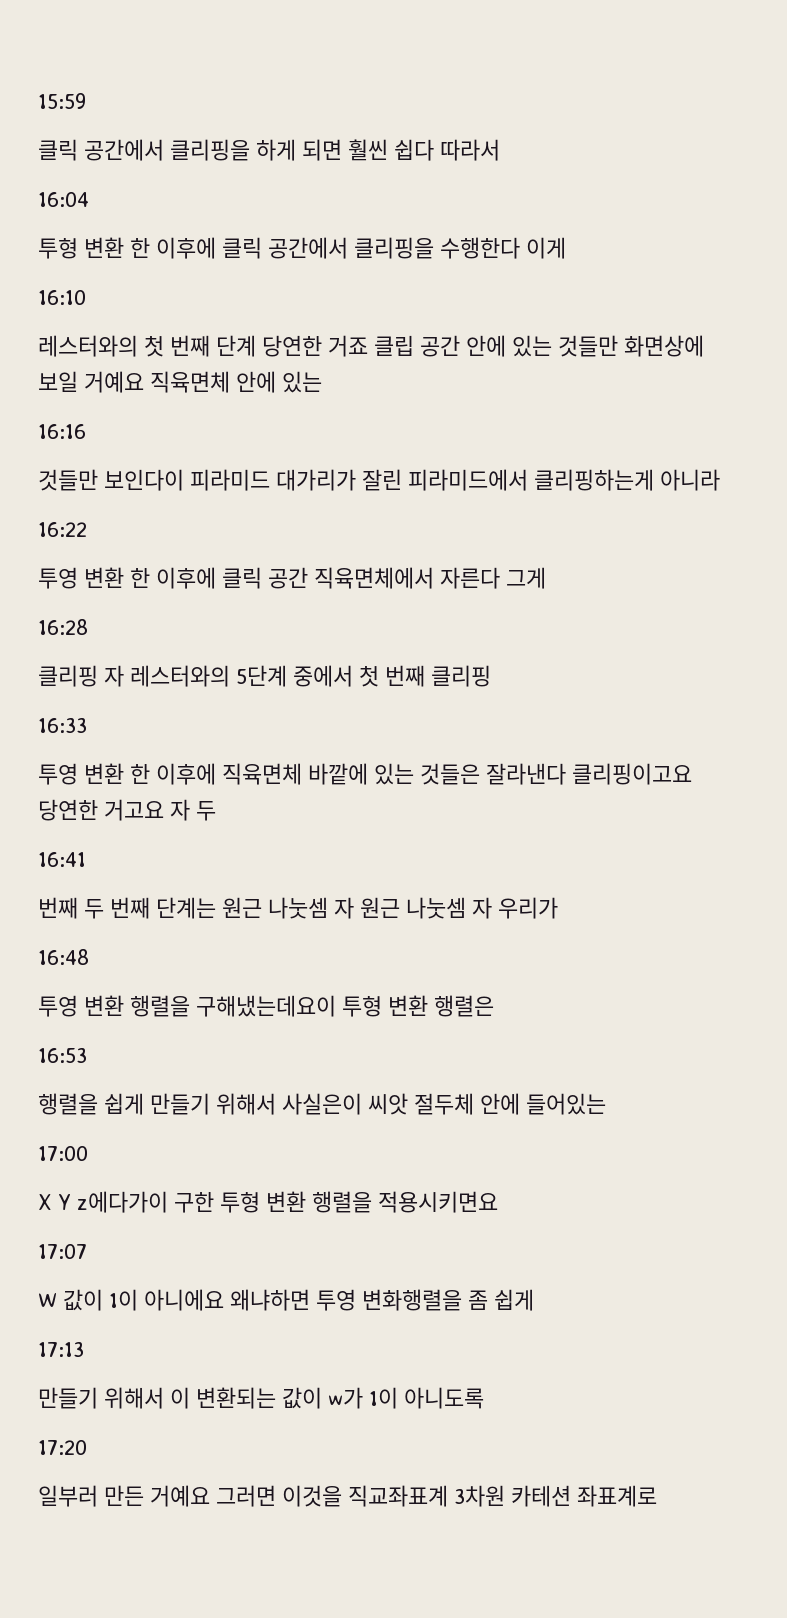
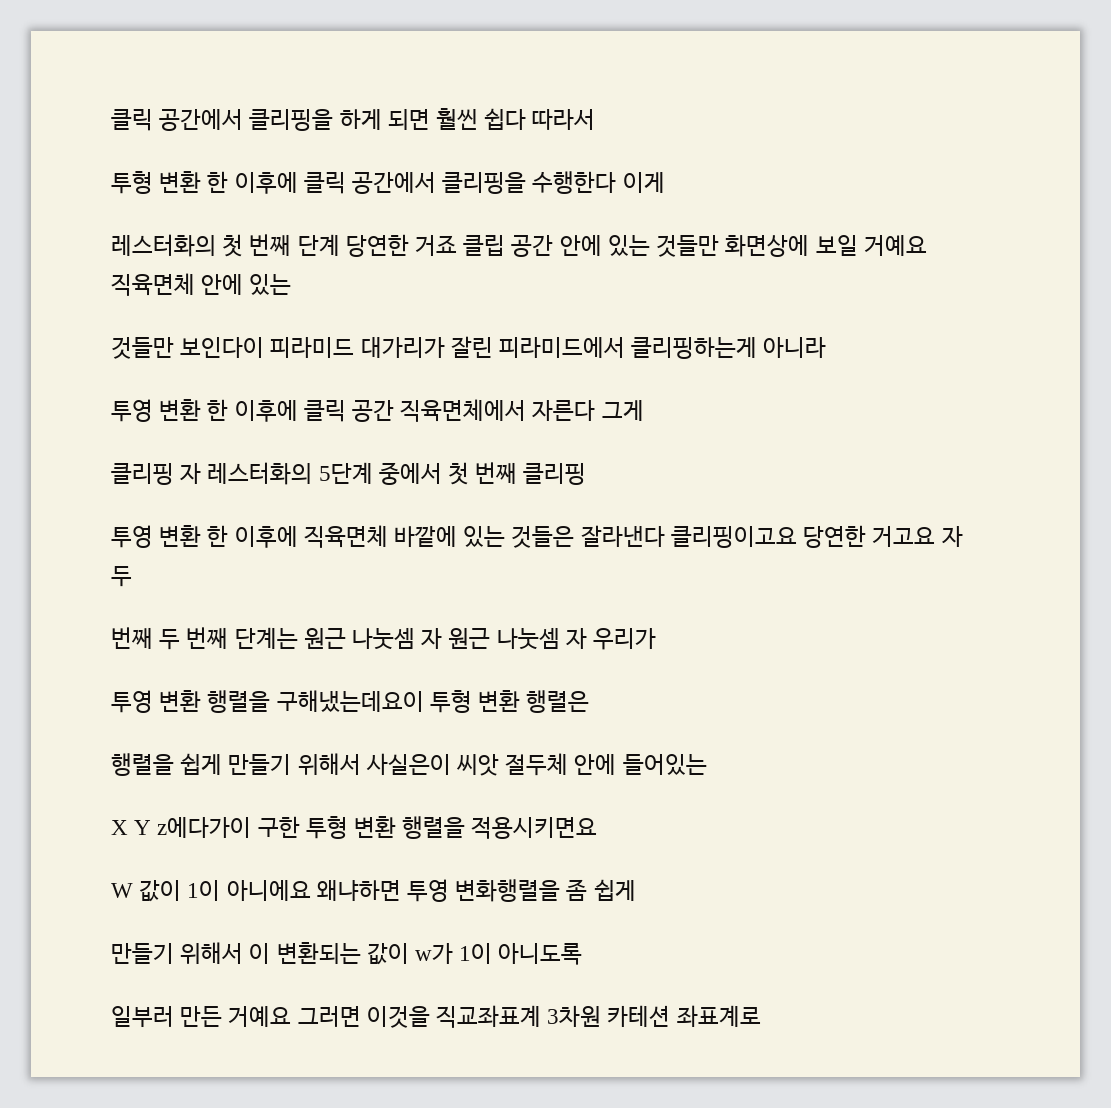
[38,93,86,109] 15:59 // -> (111, 120) none
[38,192,89,207] // 16:04 -> (596, 119) none
[38,290,86,305] [38,335,138,357] 16:10 // 레스터와의 -> [111,234,216,257] 레스터화의
[38,424,86,439] // 16:16 -> (292, 284) none
[38,522,87,537] // 16:22 -> (827, 347) none
[38,619,88,635] // 16:28 -> (644, 410) none
[130,665,230,687] 레스터와의 -> [207,462,313,485] 레스터화의
[38,718,87,733] // 16:33 -> (587, 474) none
[38,852,86,867] // 16:41 -> (132, 576) none
[38,949,89,965] // 16:48 -> (657, 639) none
[38,1048,87,1063] // 16:53 -> (590, 701) none
[38,1146,88,1161] // 17:00 -> (707, 764) none
[38,1244,87,1259] // 17:07 -> (598, 827) none
[38,1342,84,1357] // 17:13 -> (636, 890) none
[38,1440,87,1455] // 17:20 -> (583, 954) none

